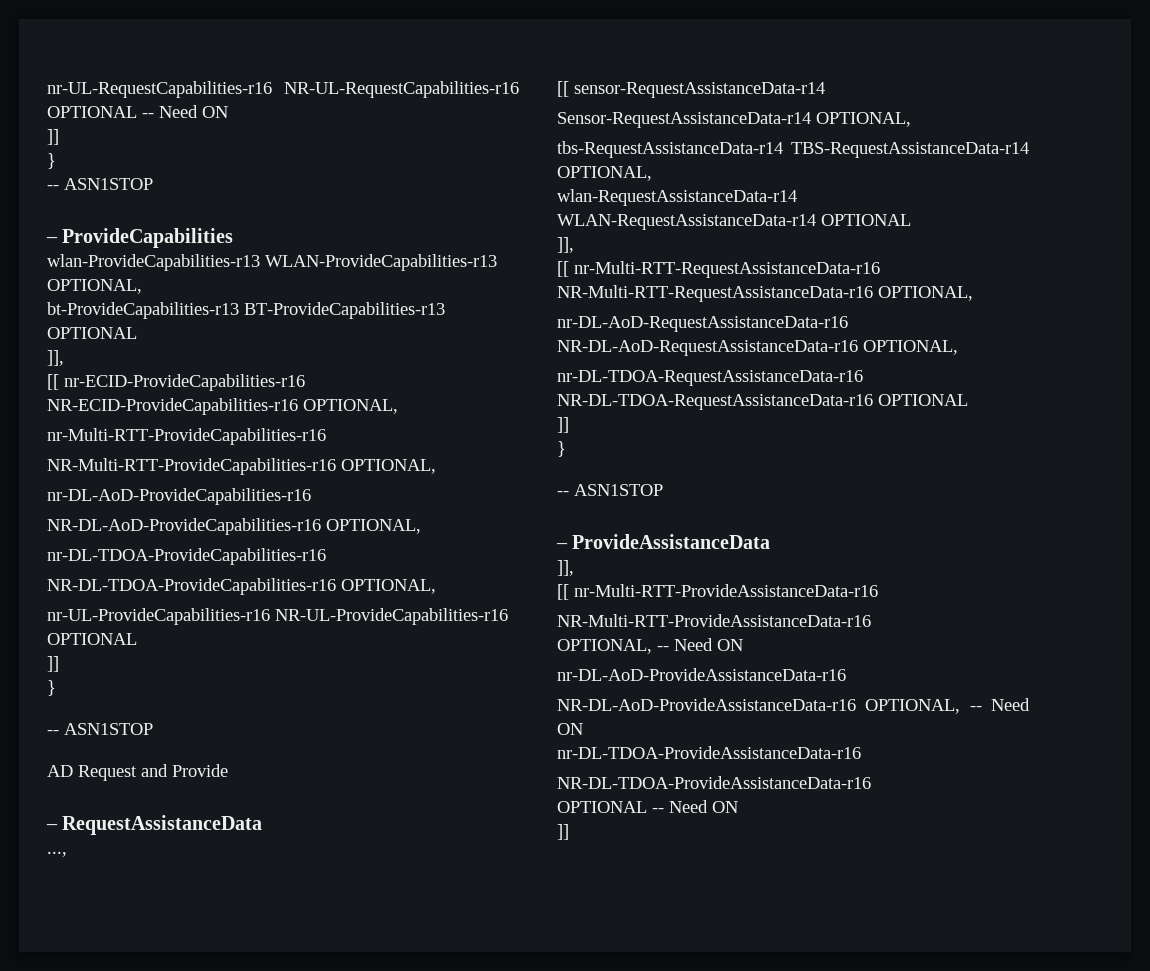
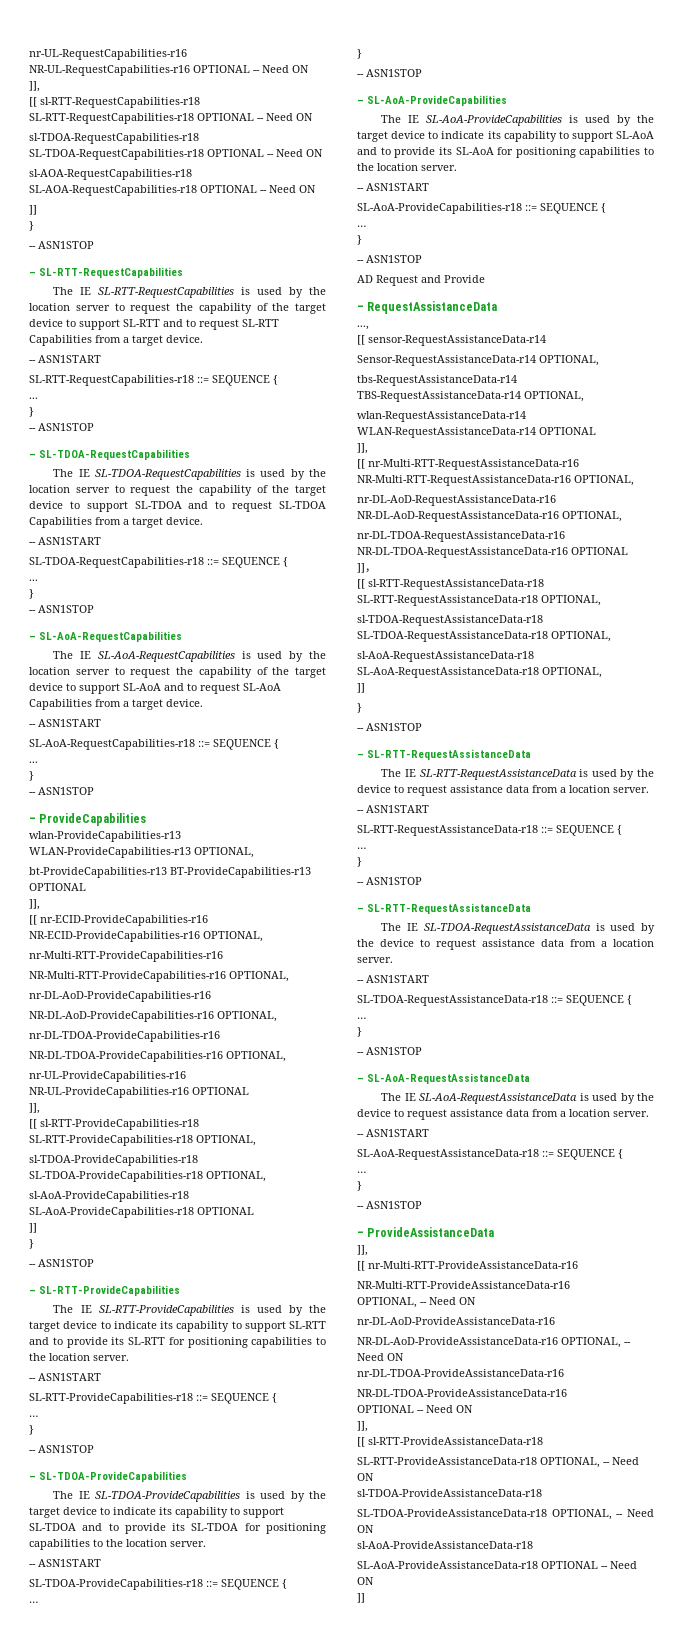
[47,129,59,145] ]] -> [29,81,40,92] [29,97,200,108] [29,113,313,124] [29,133,199,144] [29,149,323,160] [29,169,192,180] [29,185,316,196] [29,205,37,215] [29,221,34,231] [29,241,94,249] [29,267,183,278] [53,287,326,298] [29,303,326,314] [29,319,279,330] [29,335,203,346] [29,355,101,363] [29,375,278,386] [29,397,38,399] [29,407,34,417] [29,423,94,431] [29,449,190,460] [53,469,326,480] [29,485,326,496] [29,501,326,512] [29,517,203,528] [29,537,101,545] [29,557,288,568] [29,579,38,581] [29,589,34,599] [29,605,94,613] [29,631,182,642] [53,651,326,662] [29,667,326,678] [29,683,281,694] [29,699,203,710] [29,719,101,727] [29,739,279,750] [29,761,38,763] ]], // [[ sl-RTT-RequestCapabilities-r18 SL-RTT-RequestCapabilities-r18 OPTIONAL -- Need ON // sl-TDOA-RequestCapabilities-r18 SL-TDOA-RequestCapabilities-r18 OPTIONAL -- Need ON // sl-AOA-RequestCapabilities-r18 SL-AOA-RequestCapabilities-r18 OPTIONAL -- Need ON // ]] // } // -- ASN1STOP // – SL-RTT-RequestCapabilities // The IE SL-RTT-RequestCapabilities is used by the location server to request the capability of the target device to support SL-RTT and to request SL-RTT Capabilities from a target device. // -- ASN1START // SL-RTT-RequestCapabilities-r18 ::= SEQUENCE { // ... // } // -- ASN1STOP // – SL-TDOA-RequestCapabilities // The IE SL-TDOA-RequestCapabilities is used by the location server to request the capability of the target device to support SL-TDOA and to request SL-TDOA Capabilities from a target device. // -- ASN1START // SL-TDOA-RequestCapabilities-r18 ::= SEQUENCE { // ... // } // -- ASN1STOP // – SL-AoA-RequestCapabilities // The IE SL-AoA-RequestCapabilities is used by the location server to request the capability of the target device to support SL-AoA and to request SL-AoA Capabilities from a target device. // -- ASN1START // SL-AoA-RequestCapabilities-r18 ::= SEQUENCE { // ...
[47,656,59,672] ]] -> [29,1103,40,1114] [29,1119,199,1130] [29,1135,256,1146] [29,1155,198,1166] [29,1171,266,1182] [29,1191,189,1202] [29,1207,254,1218] [29,1223,37,1233] [29,1239,34,1249] [29,1259,94,1267] [29,1285,180,1296] [53,1305,326,1316] [29,1321,326,1332] [29,1337,326,1348] [29,1353,129,1361] [29,1373,101,1381] [29,1393,277,1404] [29,1415,38,1417] [29,1425,34,1435] [29,1445,94,1453] [29,1471,187,1482] [53,1491,326,1502] [29,1507,284,1518] [29,1523,326,1534] [29,1539,206,1550] [29,1559,101,1567] [29,1579,287,1590] [29,1601,38,1603] [357,49,362,59] [357,69,422,77] [357,95,507,106] [381,115,654,126] [357,131,654,142] [357,147,654,158] [357,163,457,171] [357,183,429,191] [357,203,606,214] [357,225,366,227] ]], // [[ sl-RTT-ProvideCapabilities-r18 SL-RTT-ProvideCapabilities-r18 OPTIONAL, // sl-TDOA-ProvideCapabilities-r18 SL-TDOA-ProvideCapabilities-r18 OPTIONAL, // sl-AoA-ProvideCapabilities-r18 SL-AoA-ProvideCapabilities-r18 OPTIONAL // ]] // } // -- ASN1STOP // – SL-RTT-ProvideCapabilities // The IE SL-RTT-ProvideCapabilities is used by the target device to indicate its capability to support SL-RTT and to provide its SL-RTT for positioning capabilities to the location server. // -- ASN1START // SL-RTT-ProvideCapabilities-r18 ::= SEQUENCE { // … // } // -- ASN1STOP // – SL-TDOA-ProvideCapabilities // The IE SL-TDOA-ProvideCapabilities is used by the target device to indicate its capability to support SL-TDOA and to provide its SL-TDOA for positioning capabilities to the location server. // -- ASN1START // SL-TDOA-ProvideCapabilities-r18 ::= SEQUENCE { // … // } // -- ASN1STOP // – SL-AoA-ProvideCapabilities // The IE SL-AoA-ProvideCapabilities is used by the target device to indicate its capability to support SL-AoA and to provide its SL-AoA for positioning capabilities to the location server. // -- ASN1START // SL-AoA-ProvideCapabilities-r18 ::= SEQUENCE { // …
(569, 425) none -> [365,568,376,573] [357,579,544,590] [357,595,601,606] [357,615,543,626] [357,631,611,642] [357,651,534,662] [357,667,602,678] [357,683,365,693] [357,703,362,713] [357,723,422,731] [357,749,531,760] [381,769,654,780] [357,785,649,796] [357,805,429,813] [357,825,622,836] [357,847,366,849] [357,857,362,867] [357,877,422,885] [357,903,531,914] [381,923,655,934] [357,939,654,950] [357,957,393,963] [357,975,429,983] [357,995,632,1006] [357,1017,366,1019] [357,1027,362,1037] [357,1047,422,1055] [357,1073,530,1084] [381,1093,654,1104] [357,1109,649,1120] [357,1129,429,1137] [357,1149,623,1160] [357,1171,366,1173] ， // [[ sl-RTT-RequestAssistanceData-r18 SL-RTT-RequestAssistanceData-r18 OPTIONAL, // sl-TDOA-RequestAssistanceData-r18 SL-TDOA-RequestAssistanceData-r18 OPTIONAL, // sl-AoA-RequestAssistanceData-r18 SL-AoA-RequestAssistanceData-r18 OPTIONAL, // ]] // } // -- ASN1STOP // – SL-RTT-RequestAssistanceData // The IE SL-RTT-RequestAssistanceData is used by the device to request assistance data from a location server. // -- ASN1START // SL-RTT-RequestAssistanceData-r18 ::= SEQUENCE { // … // } // -- ASN1STOP // – SL-RTT-RequestAssistanceData // The IE SL-TDOA-RequestAssistanceData is used by the device to request assistance data from a location server. // -- ASN1START // SL-TDOA-RequestAssistanceData-r18 ::= SEQUENCE { // … // } // -- ASN1STOP // – SL-AoA-RequestAssistanceData // The IE SL-AoA-RequestAssistanceData is used by the device to request assistance data from a location server. // -- ASN1START // SL-AoA-RequestAssistanceData-r18 ::= SEQUENCE { // …
(738, 807) none -> [357,1421,368,1432] [357,1437,543,1447] [357,1457,639,1468] [357,1473,374,1481] [357,1489,542,1497] [357,1509,654,1520] [357,1525,374,1533] [357,1541,533,1549] [357,1561,637,1569] [357,1577,374,1585] // ]], // [[ sl-RTT-ProvideAssistanceData-r18 // SL-RTT-ProvideAssistanceData-r18 OPTIONAL, -- Need ON // sl-TDOA-ProvideAssistanceData-r18 // SL-TDOA-ProvideAssistanceData-r18 OPTIONAL, -- Need ON // sl-AoA-ProvideAssistanceData-r18 // SL-AoA-ProvideAssistanceData-r18 OPTIONAL -- Need ON

